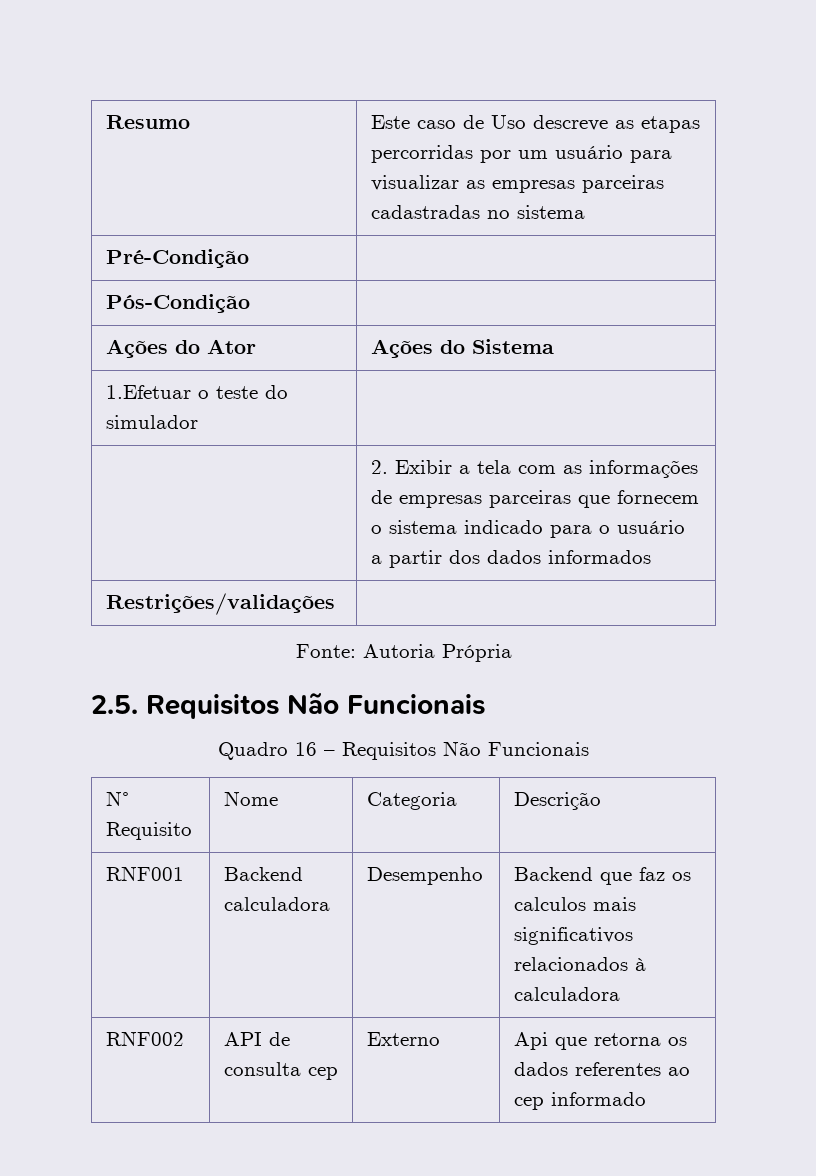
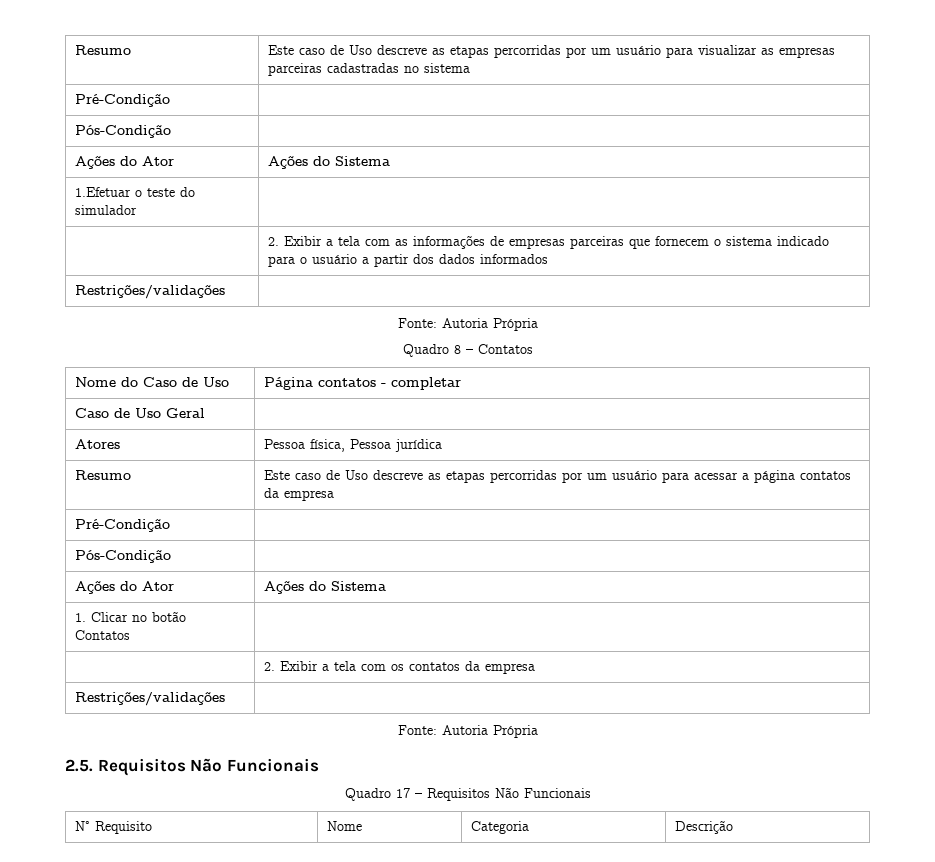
(512, 653) none -> [402,344,533,357] [75,377,230,387] [264,377,462,390] [75,408,206,418] [75,439,121,449] [264,439,443,452] [75,470,132,480] [264,470,852,483] [264,488,335,501] [75,518,171,532] [75,549,172,563] [75,580,175,594] [264,580,387,594] [75,611,187,622] [75,630,131,640] [264,661,536,674] [75,691,226,706] [397,725,538,738] // Quadro 8 – Contatos // Nome do Caso de Uso | Página contatos - completar // Caso de Uso Geral | // Atores | Pessoa física, Pessoa jurídica // Resumo | Este caso de Uso descreve as etapas percorridas por um usuário para acessar a página contatos da empresa // Pré-Condição | // Pós-Condição | // Ações do Ator | Ações do Sistema // 1. Clicar no botão Contatos | // | 2. Exibir a tela com os contatos da empresa // Restrições/validações | // Fonte: Autoria Própria
[295,742,317,756] 16 -> [395,788,410,798] 17
[105,866,184,881] [223,867,303,881] [223,897,330,911] [366,867,483,885] [513,867,691,885] [513,897,636,911] [513,927,633,945] [513,957,646,971] [513,987,620,1001] [105,1031,184,1046] [223,1032,290,1046] [223,1062,338,1080] [366,1032,440,1046] [513,1032,687,1050] [513,1062,690,1076] [513,1092,646,1110] // RNF001 | Backend calculadora | Desempenho | Backend que faz os calculos mais significativos relacionados à calculadora // RNF002 | API de consulta cep | Externo | Api que retorna os dados referentes ao cep informado -> (734, 827) none

